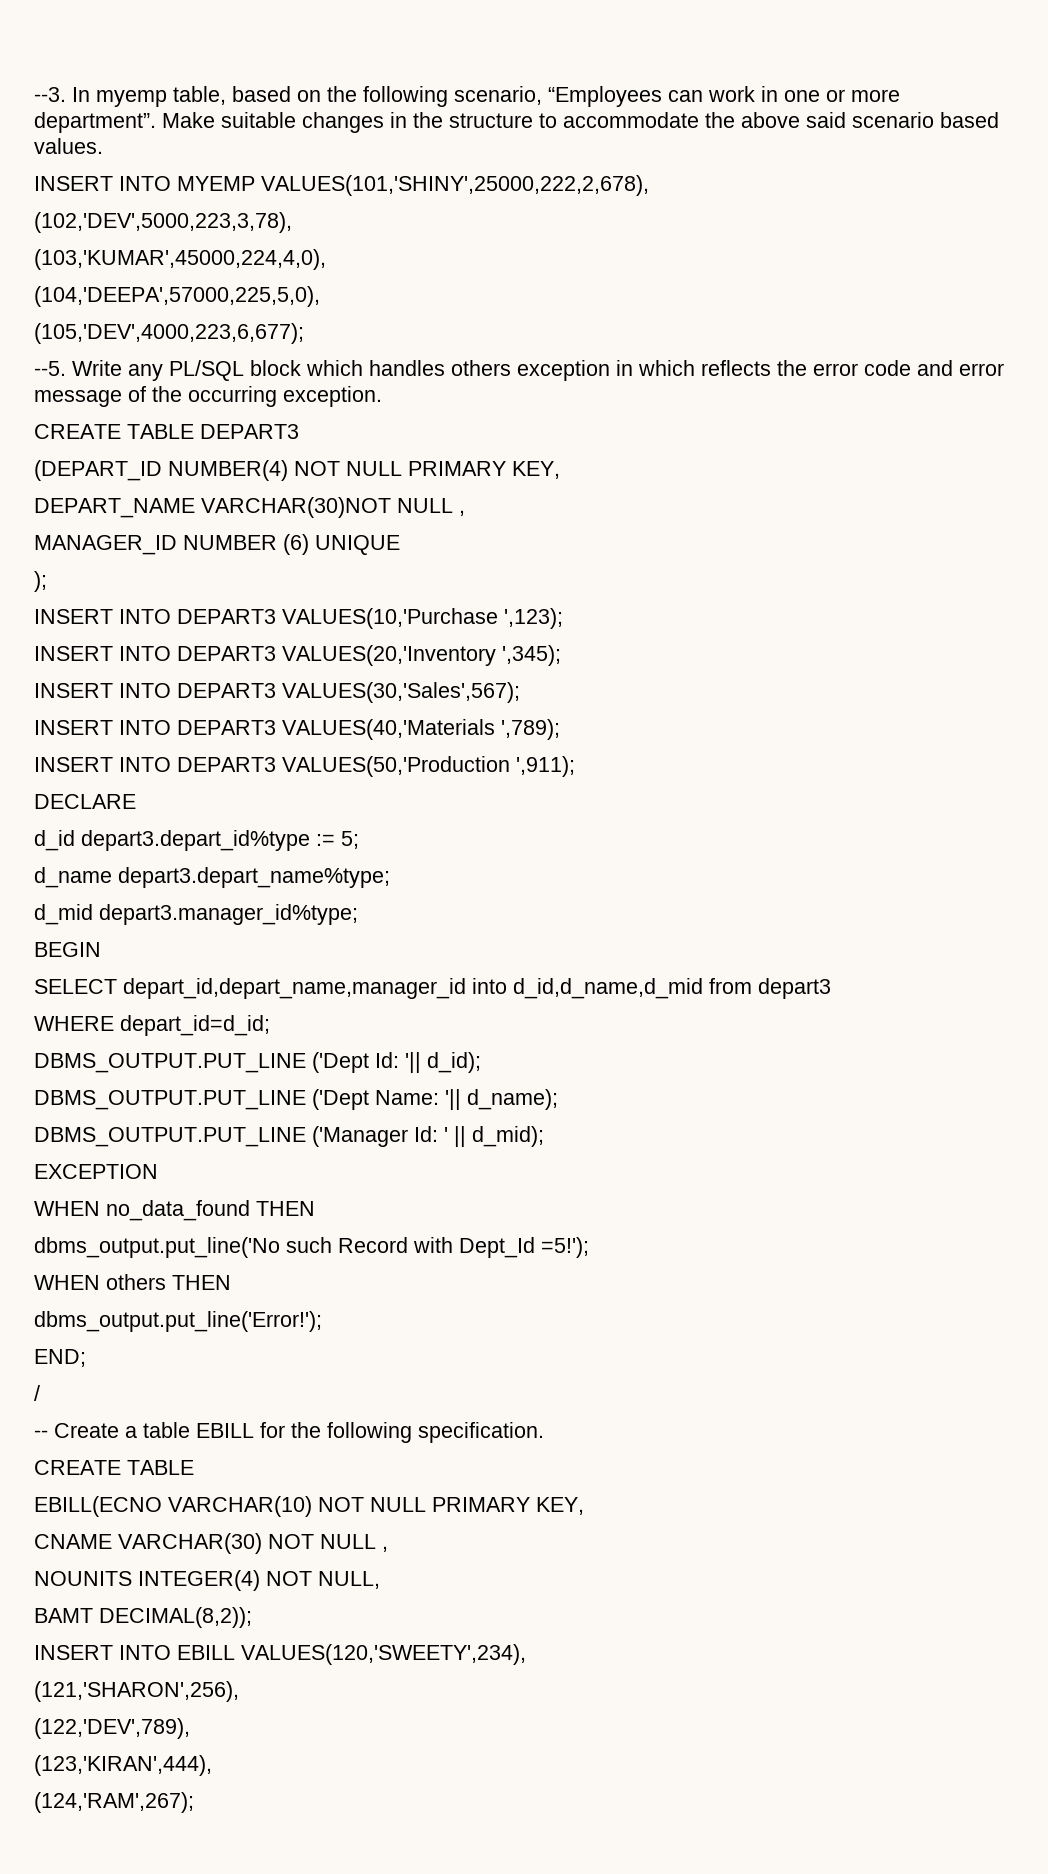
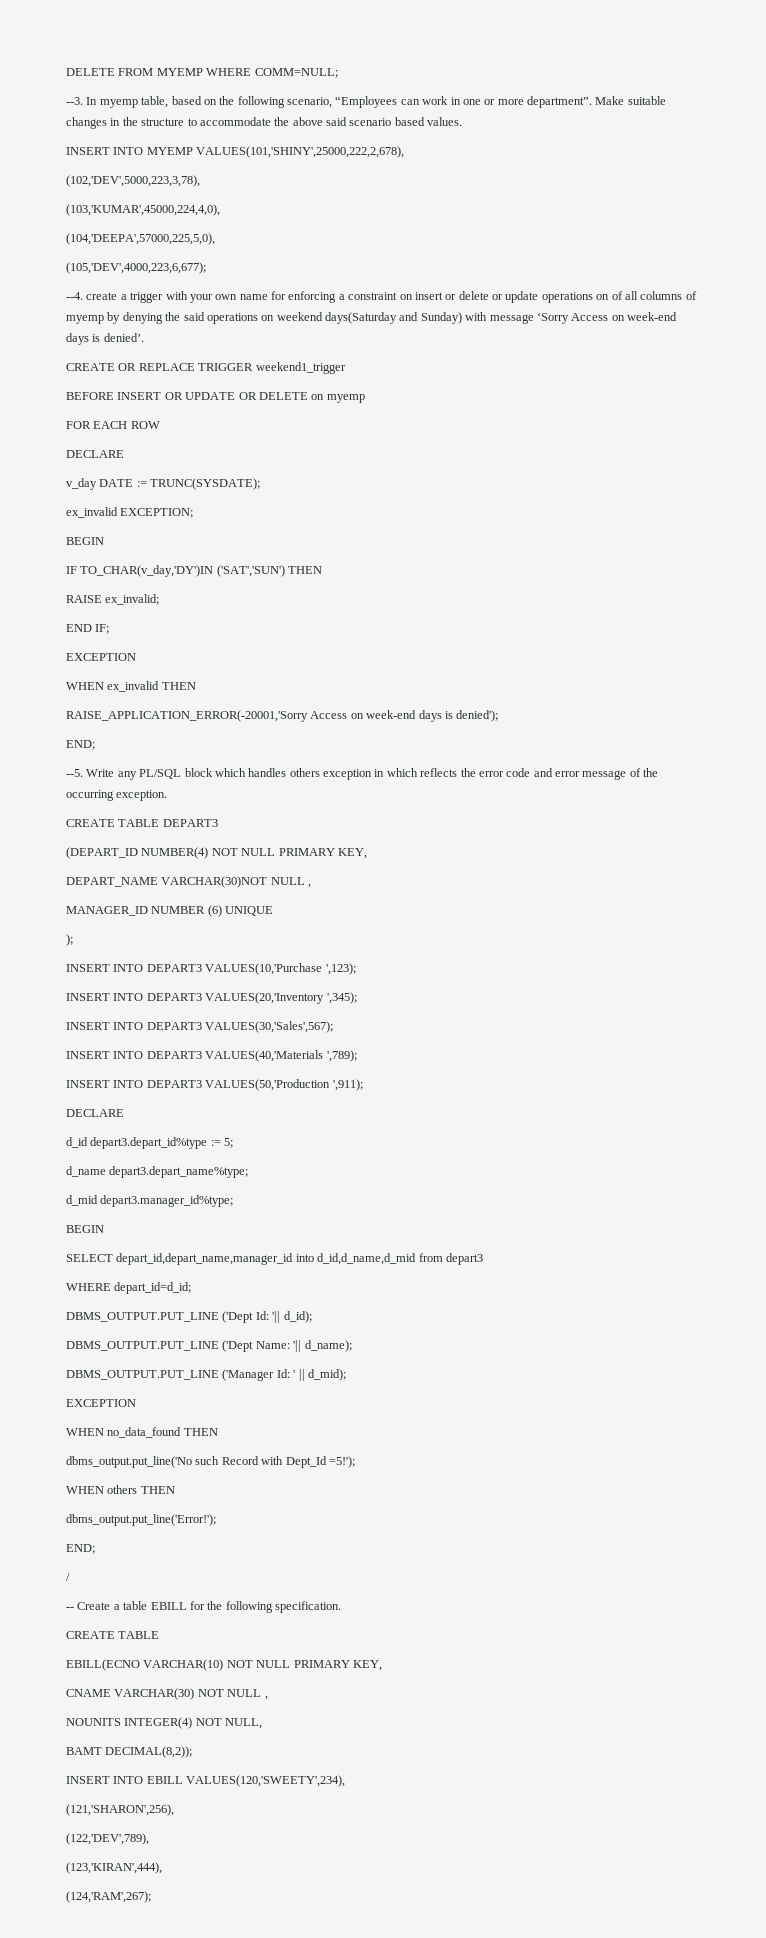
(34, 94) none -> [66,68,338,78] DELETE FROM MYEMP WHERE COMM=NULL; //
(304, 333) none -> [66,291,697,303] [66,312,677,324] [66,333,144,345] [66,362,346,374] [66,392,365,403] [66,421,160,429] [66,450,124,458] [66,478,261,490] [66,507,194,518] [66,537,104,545] [66,565,323,577] [66,594,160,605] [66,624,110,634] [66,653,136,661] [66,681,196,692] [66,710,499,722] [66,740,95,750] // --4. create a trigger with your own name for enforcing a constraint on insert or delete or update operations on of all columns of myemp by denying the said operations on weekend days(Saturday and Sunday) with message ‘Sorry Access on week-end days is denied’. // CREATE OR REPLACE TRIGGER weekend1_trigger // BEFORE INSERT OR UPDATE OR DELETE on myemp // FOR EACH ROW // DECLARE // v_day DATE := TRUNC(SYSDATE); // ex_invalid EXCEPTION; // BEGIN // IF TO_CHAR(v_day,'DY')IN ('SAT','SUN') THEN // RAISE ex_invalid; // END IF; // EXCEPTION // WHEN ex_invalid THEN // RAISE_APPLICATION_ERROR(-20001,'Sorry Access on week-end days is denied'); // END;

